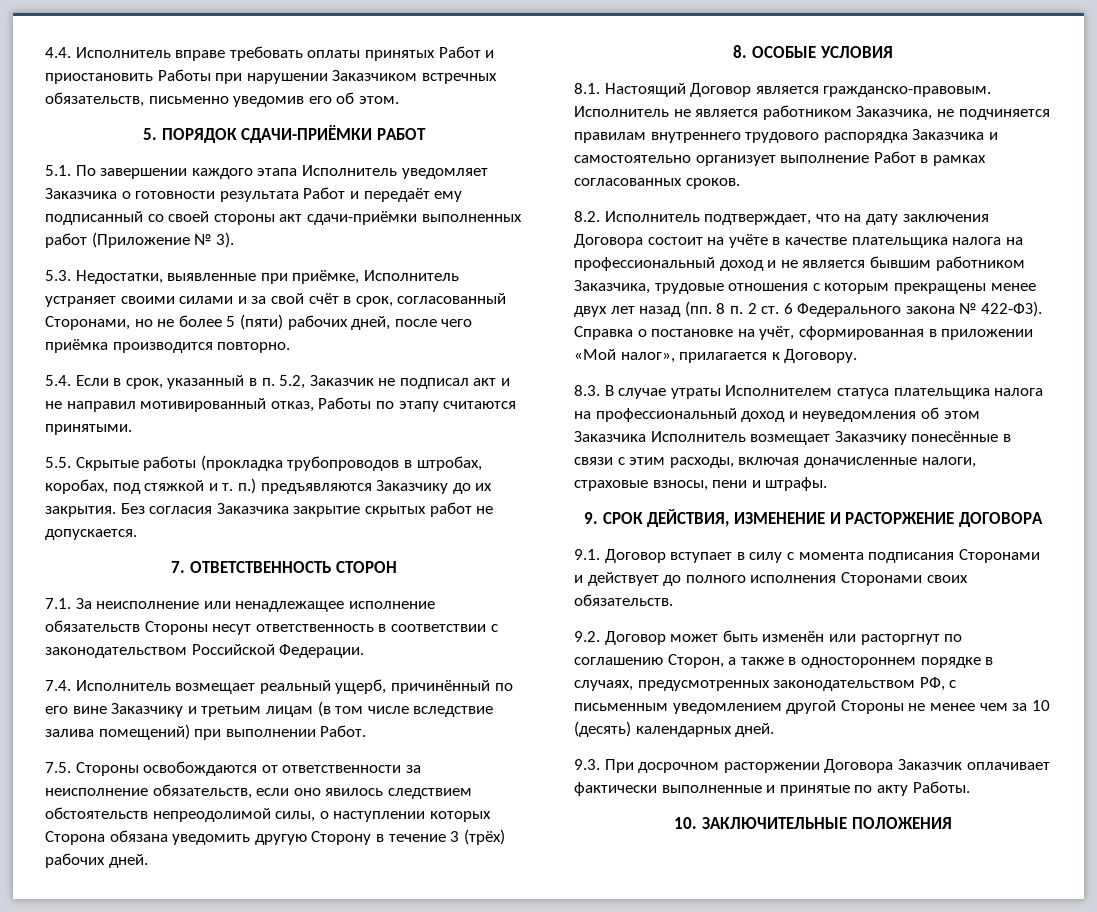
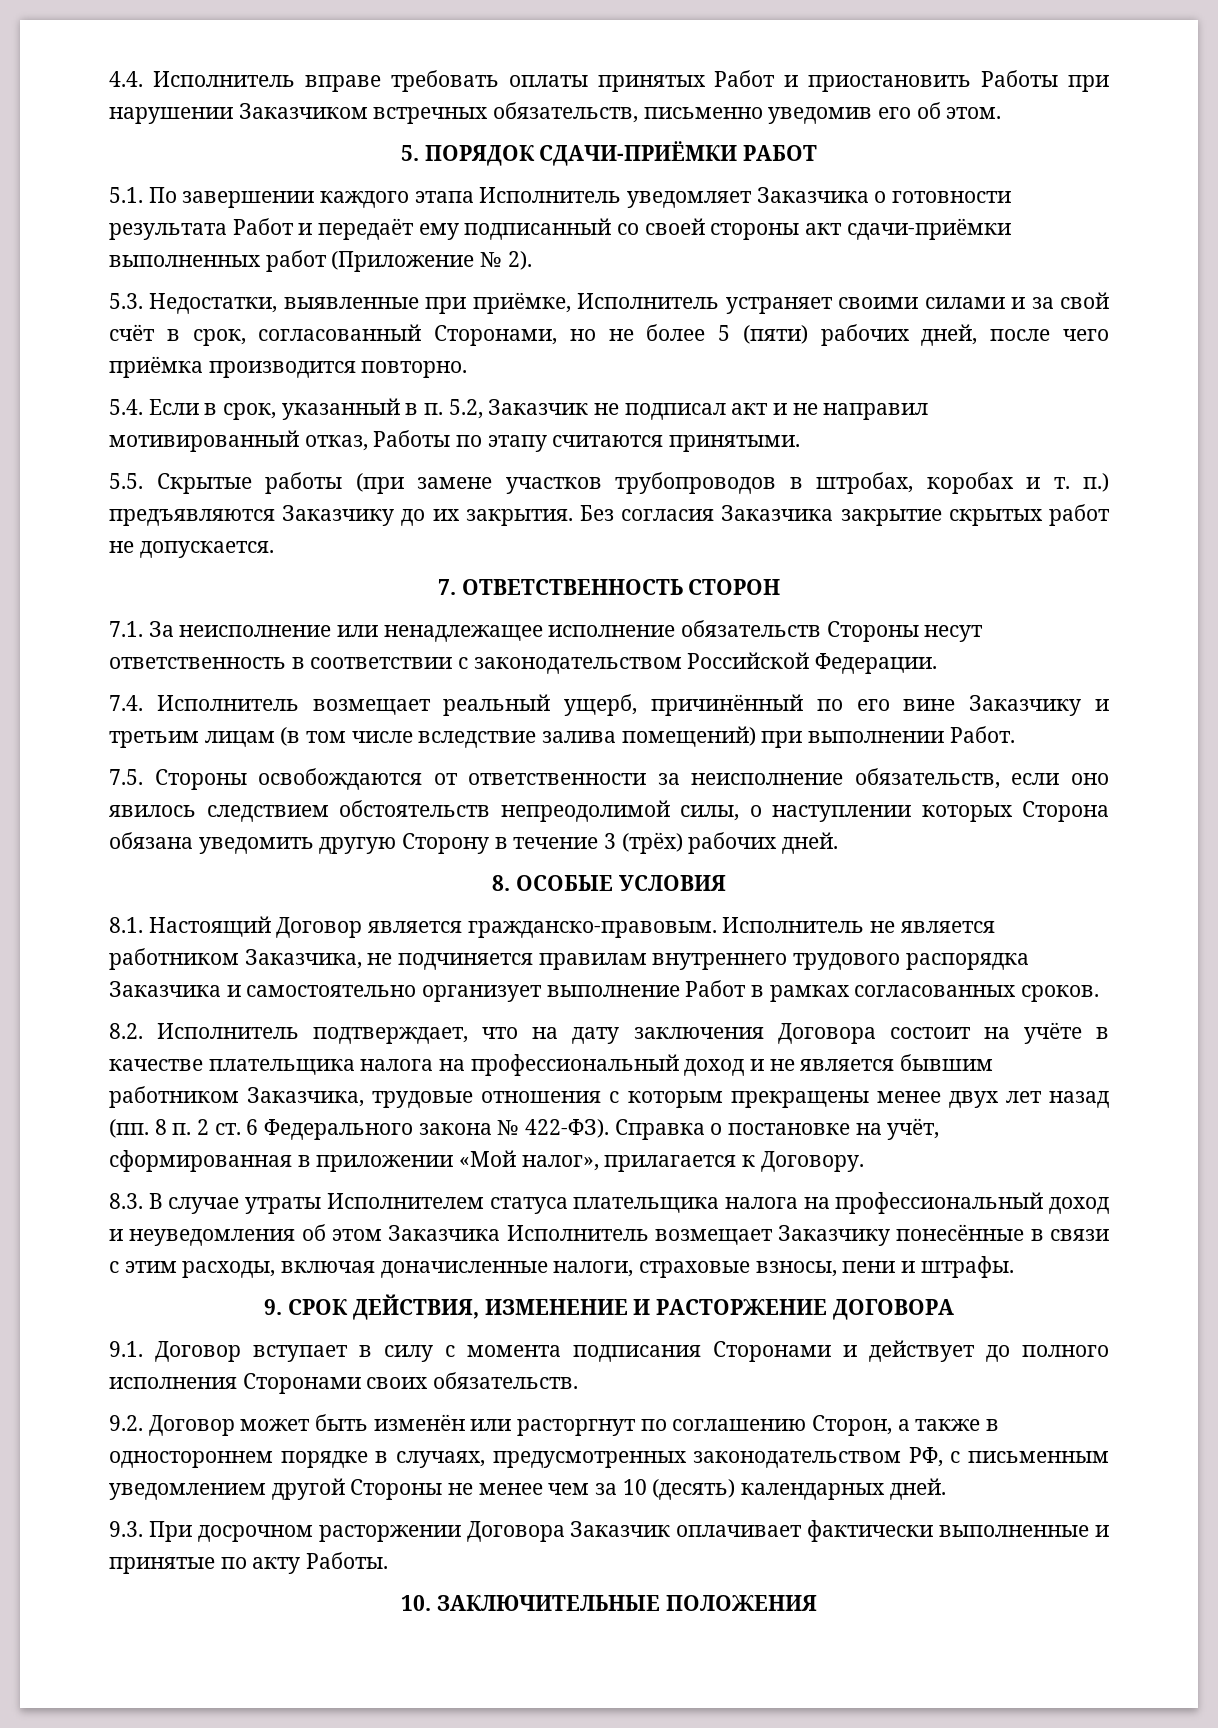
[215,232,234,248] 3). -> [507,251,532,270] 2).
[200,455,482,471] [45,479,205,494] (прокладка трубопроводов в штробах, коробах, под стяжкой -> [355,472,1014,494] (при замене участков трубопроводов в штробах, коробах

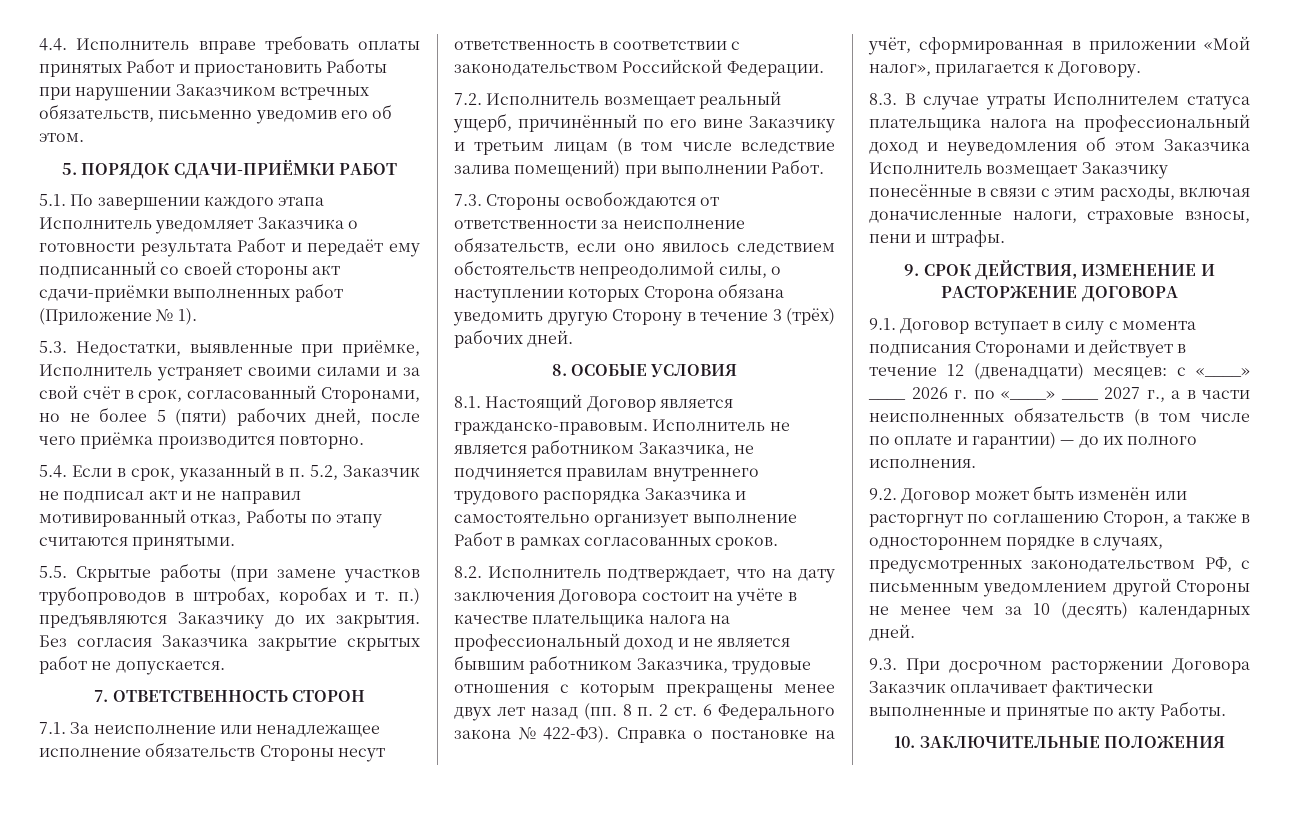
[507,251,532,270] 2). -> [177,308,197,325] 1).
[109,695,143,711] 7.4. -> [454,93,482,105] 7.2.
[109,769,143,785] 7.5. -> [454,194,482,206] 7.3.
[986,1345,1109,1362] [109,1372,579,1394] до полного исполнения Сторонами своих обязательств. -> [1177,344,1187,353] [869,363,1250,380] [868,399,906,400] [911,387,1099,400] [1104,387,1250,402] [869,407,1250,426] [869,432,1198,449] [869,459,976,468] в течение 12 (двенадцати) месяцев: с «____» ____ 2026 г. по «____» ____ 2027 г., а в части неисполненных обязательств (в том числе по оплате и гарантии) — до их полного исполнения.

